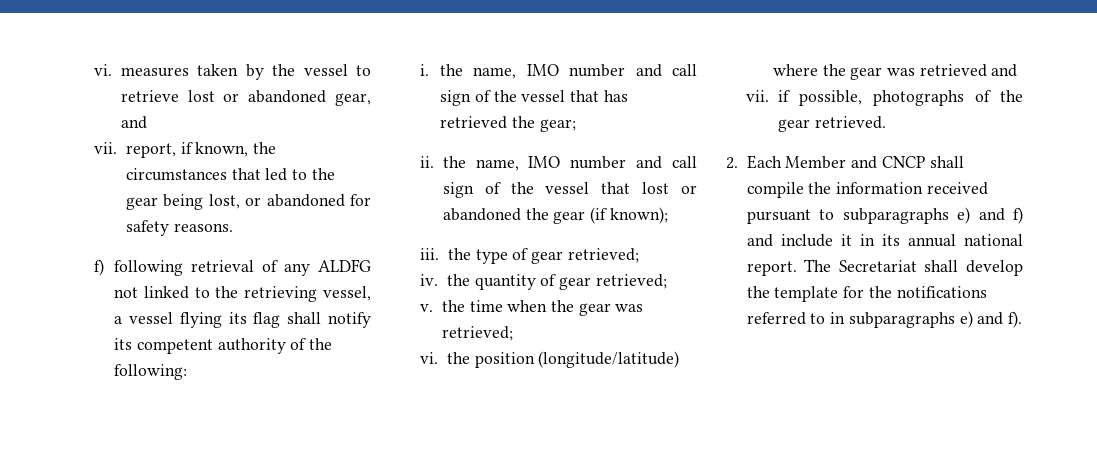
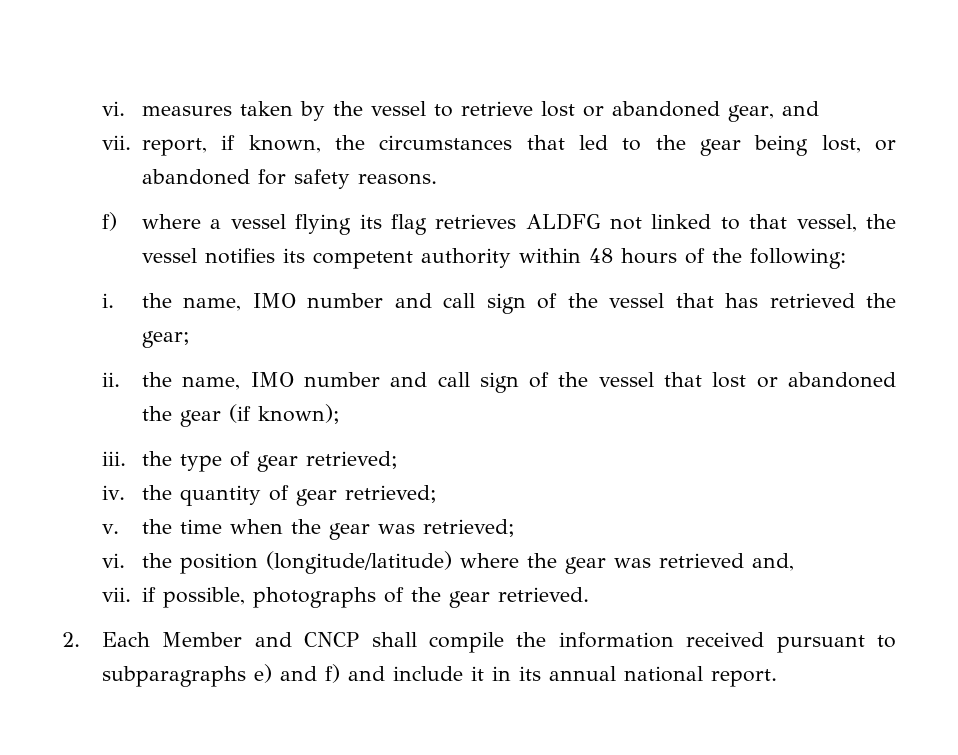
[114,259,371,276] [114,286,371,302] following retrieval of any ALDFG not linked to the retrieving vessel, -> [141,214,201,229] where
[287,312,372,328] [114,338,286,354] shall notify its competent authority -> [435,213,896,232] [141,248,677,269] retrieves ALDFG not linked to that vessel, the vessel notifies its competent authority within 48 hours
[991,64,1018,77] and -> [751,553,794,571] and,
[804,259,1023,276] [746,286,987,302] [746,311,1023,328] The Secretariat shall develop the template for the notifications referred to in subparagraphs e) and f). -> (777, 678) none

